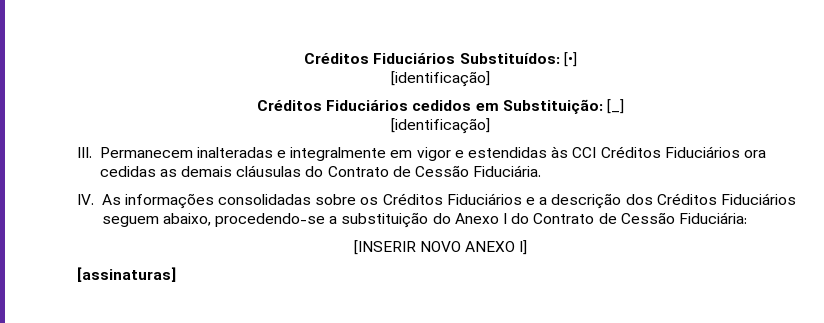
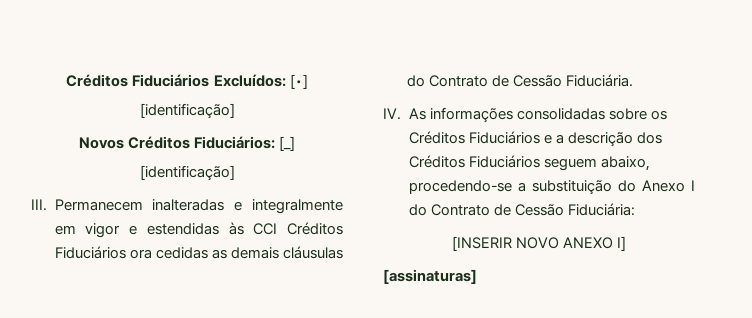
[304,53,560,64] Créditos Fiduciários Substituídos: -> [66,74,286,87] Créditos Fiduciários Excluídos:
[257,99,603,114] Créditos Fiduciários cedidos em Substituição: -> [78,136,276,149] Novos Créditos Fiduciários:

